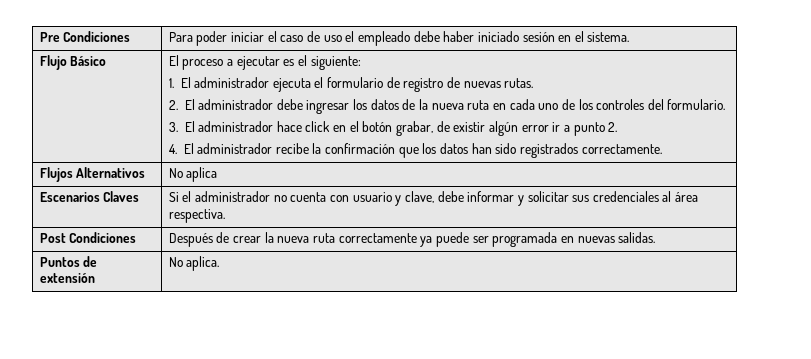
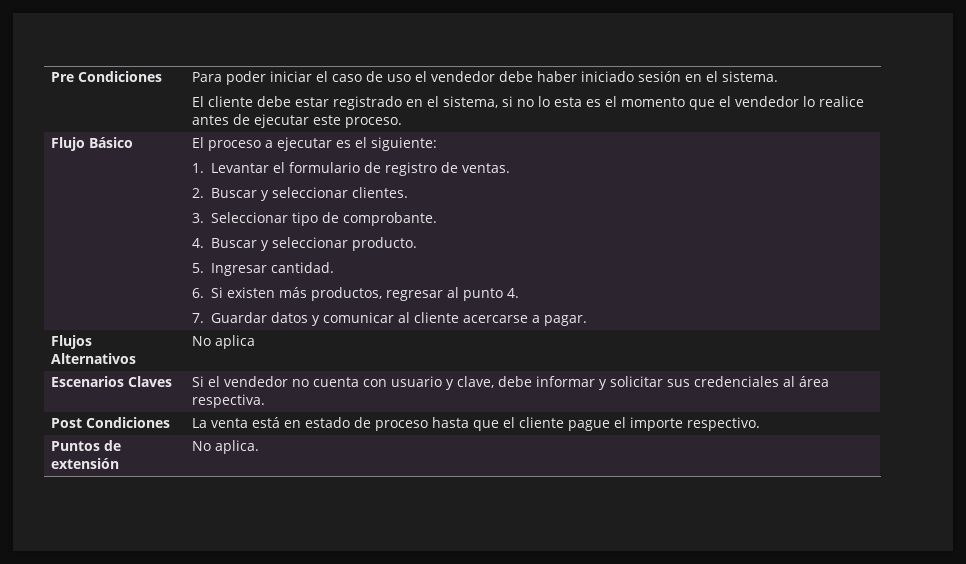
[357,31,410,46] empleado -> [430,71,495,82] vendedor
(630, 37) none -> [191,96,864,110] [191,114,402,128] // El cliente debe estar registrado en el sistema, si no lo esta es el momento que el vendedor lo realice antes de ejecutar este proceso.
[180,77,311,92] El administrador ejecuta -> [210,163,269,173] Levantar
[463,78,534,88] [168,99,726,114] [168,121,618,136] [168,143,662,158] nuevas rutas. // 2. El administrador debe ingresar los datos de la nueva ruta en cada uno de los controles del formulario. // 3. El administrador hace click en el botón grabar, de existir algún error ir a punto 2. // 4. El administrador recibe la confirmación que los datos han sido registrados correctamente. -> [461,163,510,173] [191,187,408,201] [191,212,437,226] [191,237,417,251] [191,262,334,276] [191,287,519,301] [191,312,587,326] ventas. // 2. Buscar y seleccionar clientes. // 3. Seleccionar tipo de comprobante. // 4. Buscar y seleccionar producto. // 5. Ingresar cantidad. // 6. Si existen más productos, regresar al punto 4. // 7. Guardar datos y comunicar al cliente acercarse a pagar.
[195,191,271,202] administrador -> [223,376,288,387] vendedor
[168,232,656,247] Después de crear la nueva ruta correctamente ya puede ser programada en nuevas salidas. -> [191,417,760,431] La venta está en estado de proceso hasta que el cliente pague el importe respectivo.

